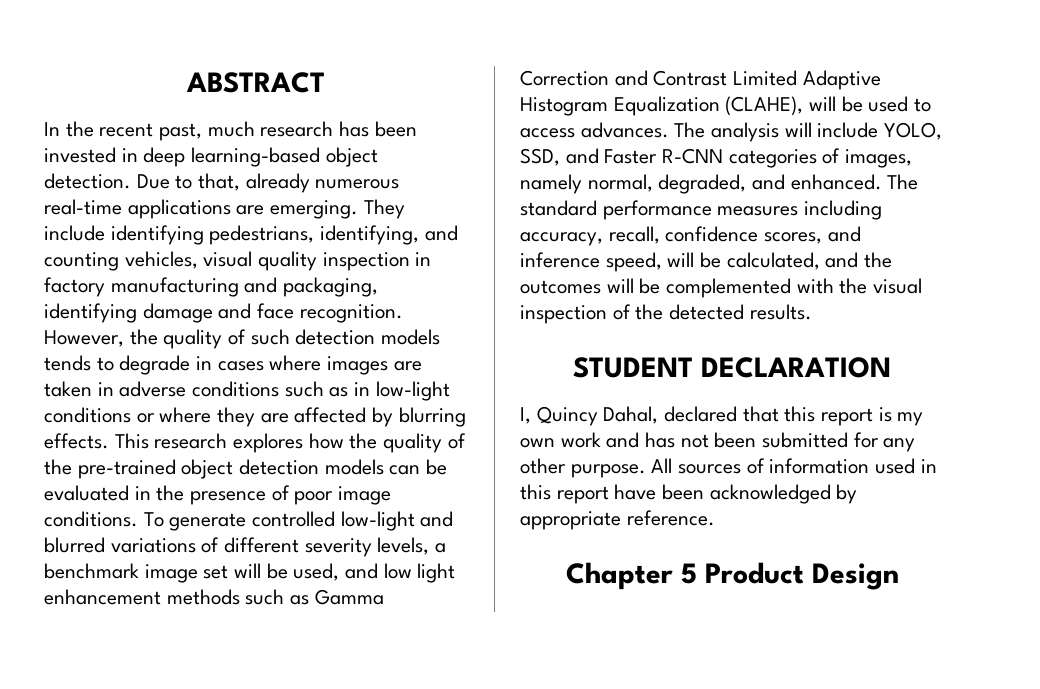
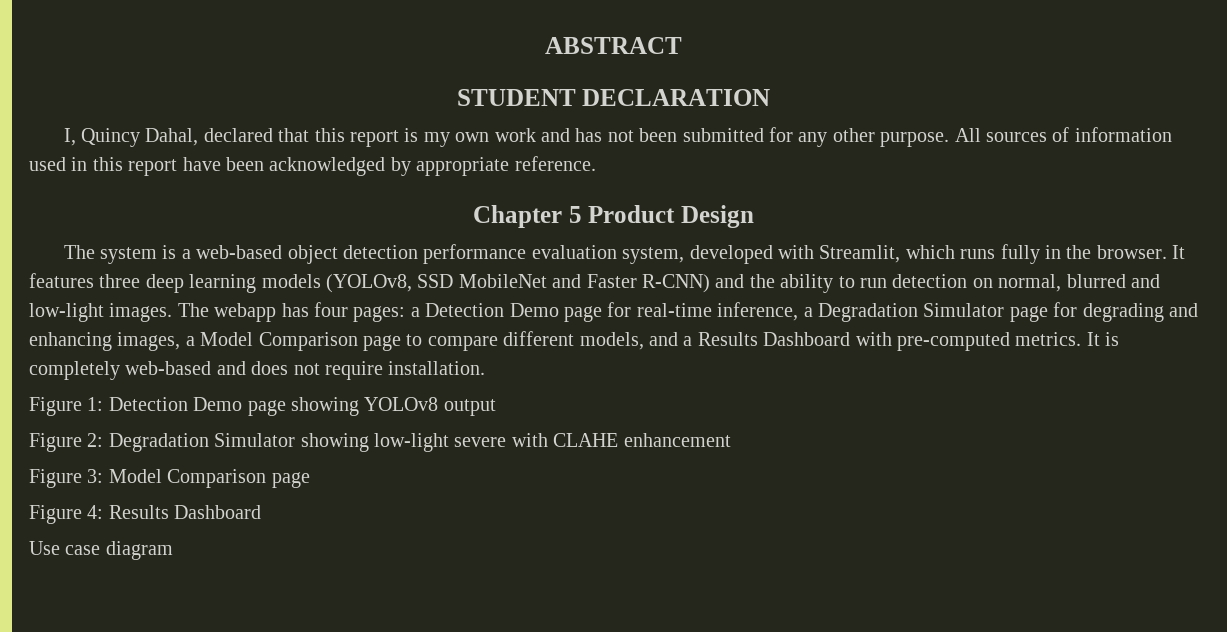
[44,121,417,141] [44,147,378,167] [44,173,400,193] [44,199,405,219] [44,225,458,245] [44,251,432,271] [44,277,379,297] [44,303,403,323] [44,329,441,349] [44,355,422,375] [44,381,450,401] [44,407,466,427] [44,433,466,453] [44,459,448,479] [44,485,392,505] [44,511,454,531] [44,537,447,557] [44,563,456,583] [44,589,384,605] [520,70,881,90] [520,96,932,116] [520,122,943,142] [520,148,913,168] [520,174,919,194] [520,200,883,220] [520,226,861,246] [520,252,893,272] [520,278,923,298] [520,304,812,324] // In the recent past, much research has been invested in deep learning-based object detection. Due to that, already numerous real-time applications are emerging. They include identifying pedestrians, identifying, and counting vehicles, visual quality inspection in factory manufacturing and packaging, identifying damage and face recognition. However, the quality of such detection models tends to degrade in cases where images are taken in adverse conditions such as in low-light conditions or where they are affected by blurring effects. This research explores how the quality of the pre-trained object detection models can be evaluated in the presence of poor image conditions. To generate controlled low-light and blurred variations of different severity levels, a benchmark image set will be used, and low light enhancement methods such as Gamma Correction and Contrast Limited Adaptive Histogram Equalization (CLAHE), will be used to access advances. The analysis will include YOLO, SSD, and Faster R-CNN categories of images, namely normal, degraded, and enhanced. The standard performance measures including accuracy, recall, confidence scores, and inference speed, will be calculated, and the outcomes will be complemented with the visual inspection of the detected results. -> (682, 45) none
(899, 576) none -> [63,244,1186,264] [29,273,1160,293] [29,302,1198,322] [29,331,1120,351] [29,361,486,380] [29,397,496,416] [29,433,731,452] [29,469,310,488] [29,505,262,524] [29,541,173,560] // The system is a web-based object detection performance evaluation system, developed with Streamlit, which runs fully in the browser. It features three deep learning models (YOLOv8, SSD MobileNet and Faster R-CNN) and the ability to run detection on normal, blurred and low-light images. The webapp has four pages: a Detection Demo page for real-time inference, a Degradation Simulator page for degrading and enhancing images, a Model Comparison page to compare different models, and a Results Dashboard with pre-computed metrics. It is completely web-based and does not require installation. // Figure 1: Detection Demo page showing YOLOv8 output // Figure 2: Degradation Simulator showing low-light severe with CLAHE enhancement // Figure 3: Model Comparison page // Figure 4: Results Dashboard // Use case diagram

